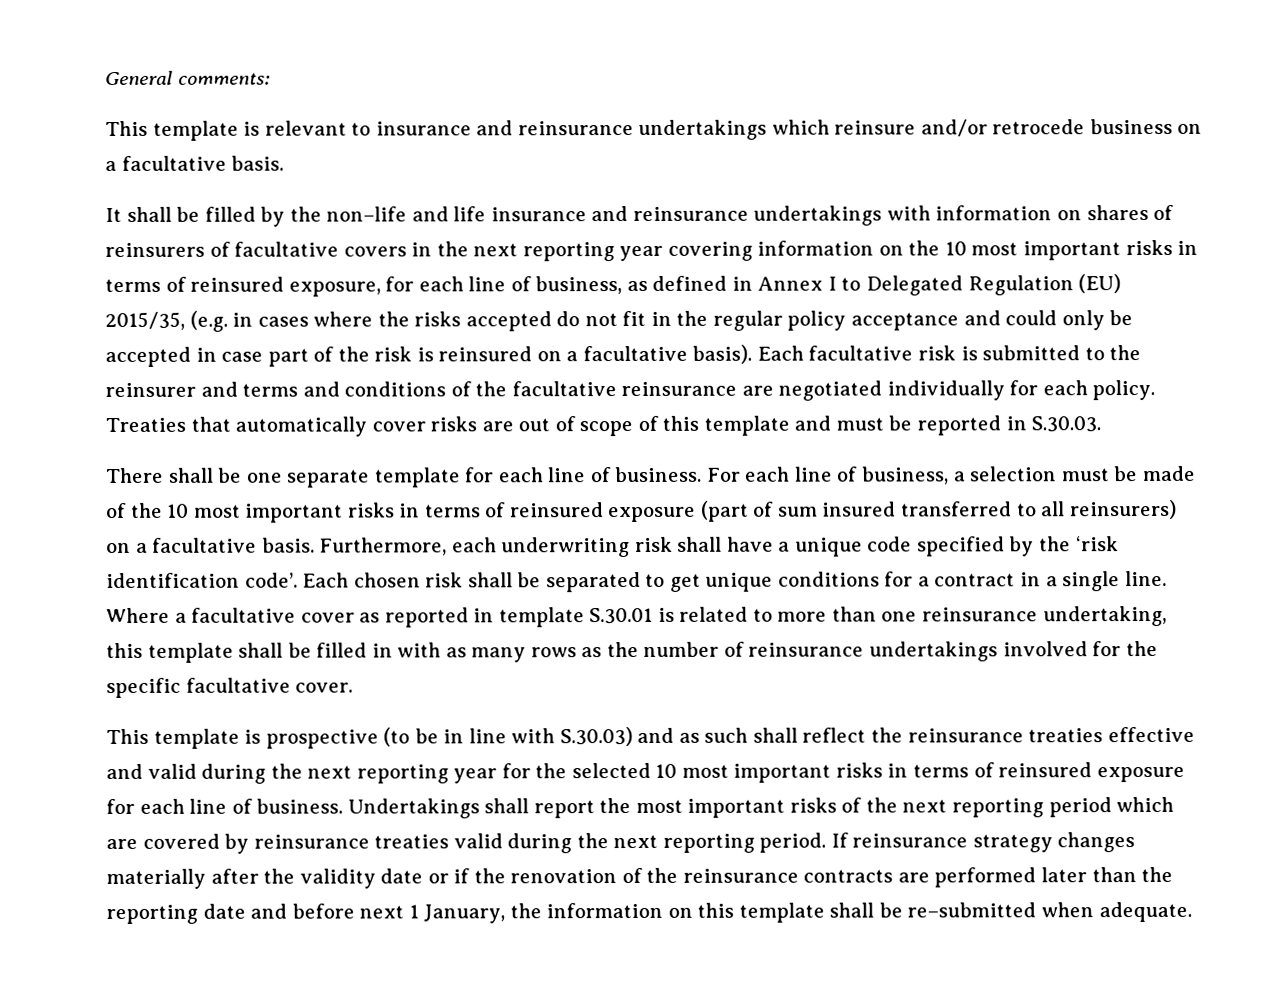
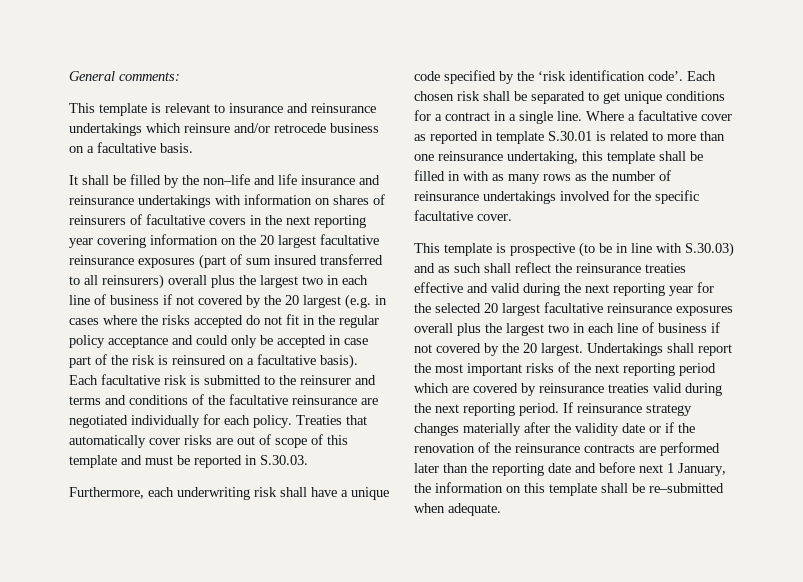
[944,239,1199,261] [105,274,1122,297] [105,311,185,331] 10 most important risks in terms of reinsured exposure, for each line of business, as defined in Annex I to Delegated Regulation (EU) 2015/35, -> [260,234,379,248] [69,254,383,269] [69,274,368,289] [69,294,341,308] 20 largest facultative reinsurance exposures (part of sum insured transferred to all reinsurers) overall plus the largest two in each line of business if not covered by the 20 largest
[105,465,1195,488] [106,499,1177,523] [106,537,315,554] There shall be one separate template for each line of business. For each line of business, a selection must be made of the 10 most important risks in terms of reinsured exposure (part of sum insured transferred to all reinsurers) on a facultative basis. -> (308, 460) none
[655,762,1185,783] [106,798,344,815] 10 most important risks in terms of reinsured exposure for each line of business. -> [484,302,733,316] [414,322,720,336] [414,343,583,356] 20 largest facultative reinsurance exposures overall plus the largest two in each line of business if not covered by the 20 largest.

